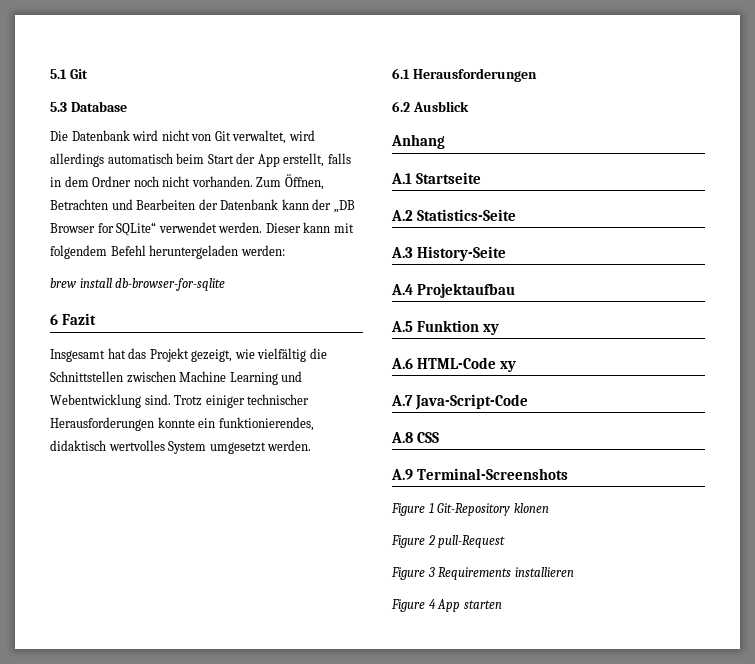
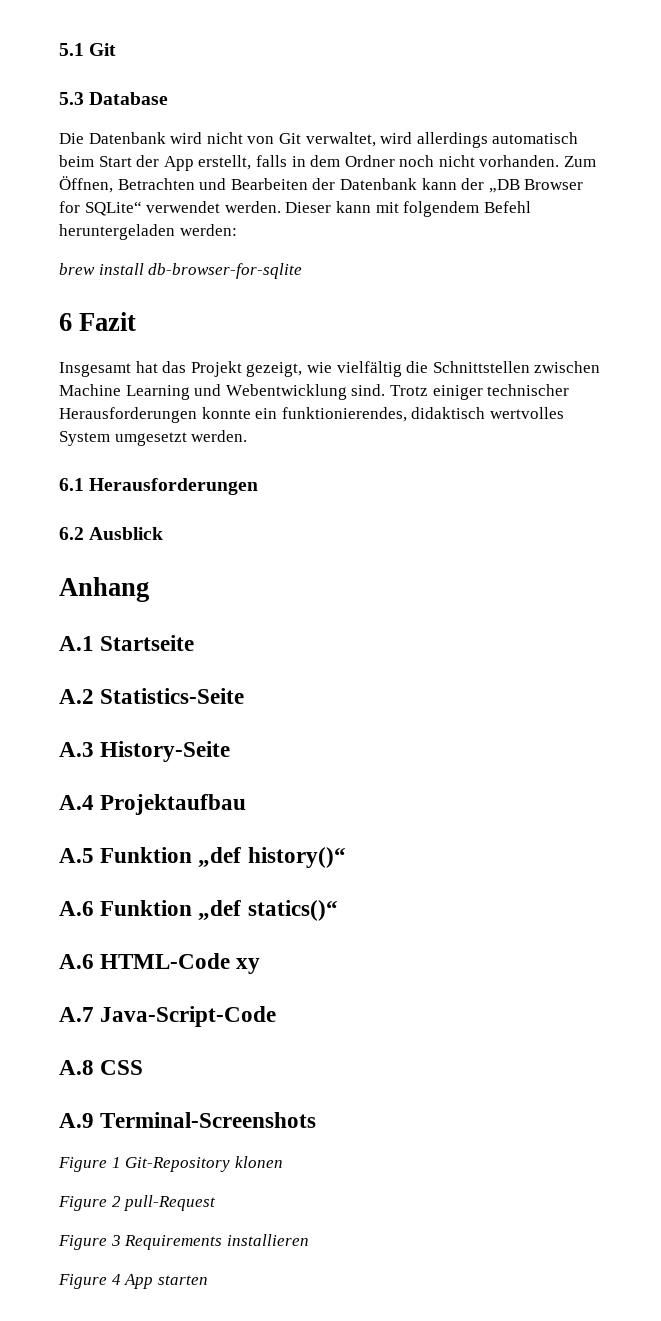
[482,324,499,335] xy -> [198,847,346,868] [59,900,338,921] „def history()“ // A.6 Funktion „def statics()“

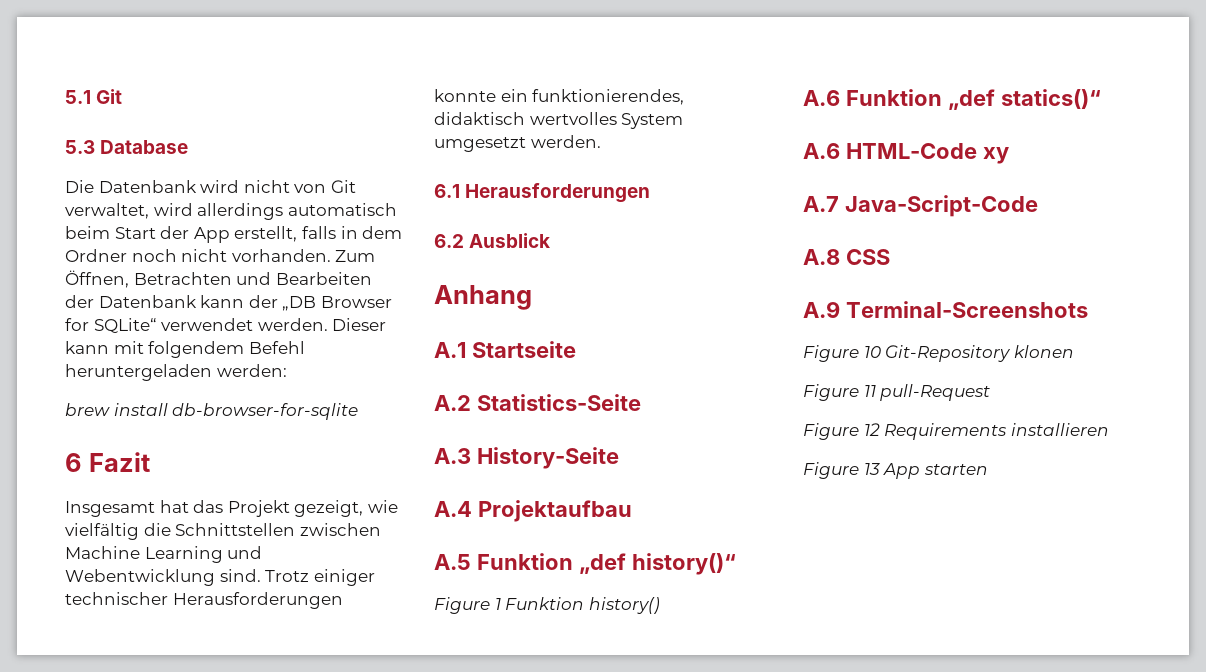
(346, 857) none -> [434,597,660,614] // Figure 1 Funktion history()
[111,1157,121,1168] 1 -> [863,346,881,358] 10
[111,1196,121,1207] 2 -> [863,385,876,397] 11
[110,1235,121,1246] 3 -> [863,423,880,436] 12
[111,1274,121,1285] 4 -> [863,463,880,475] 13

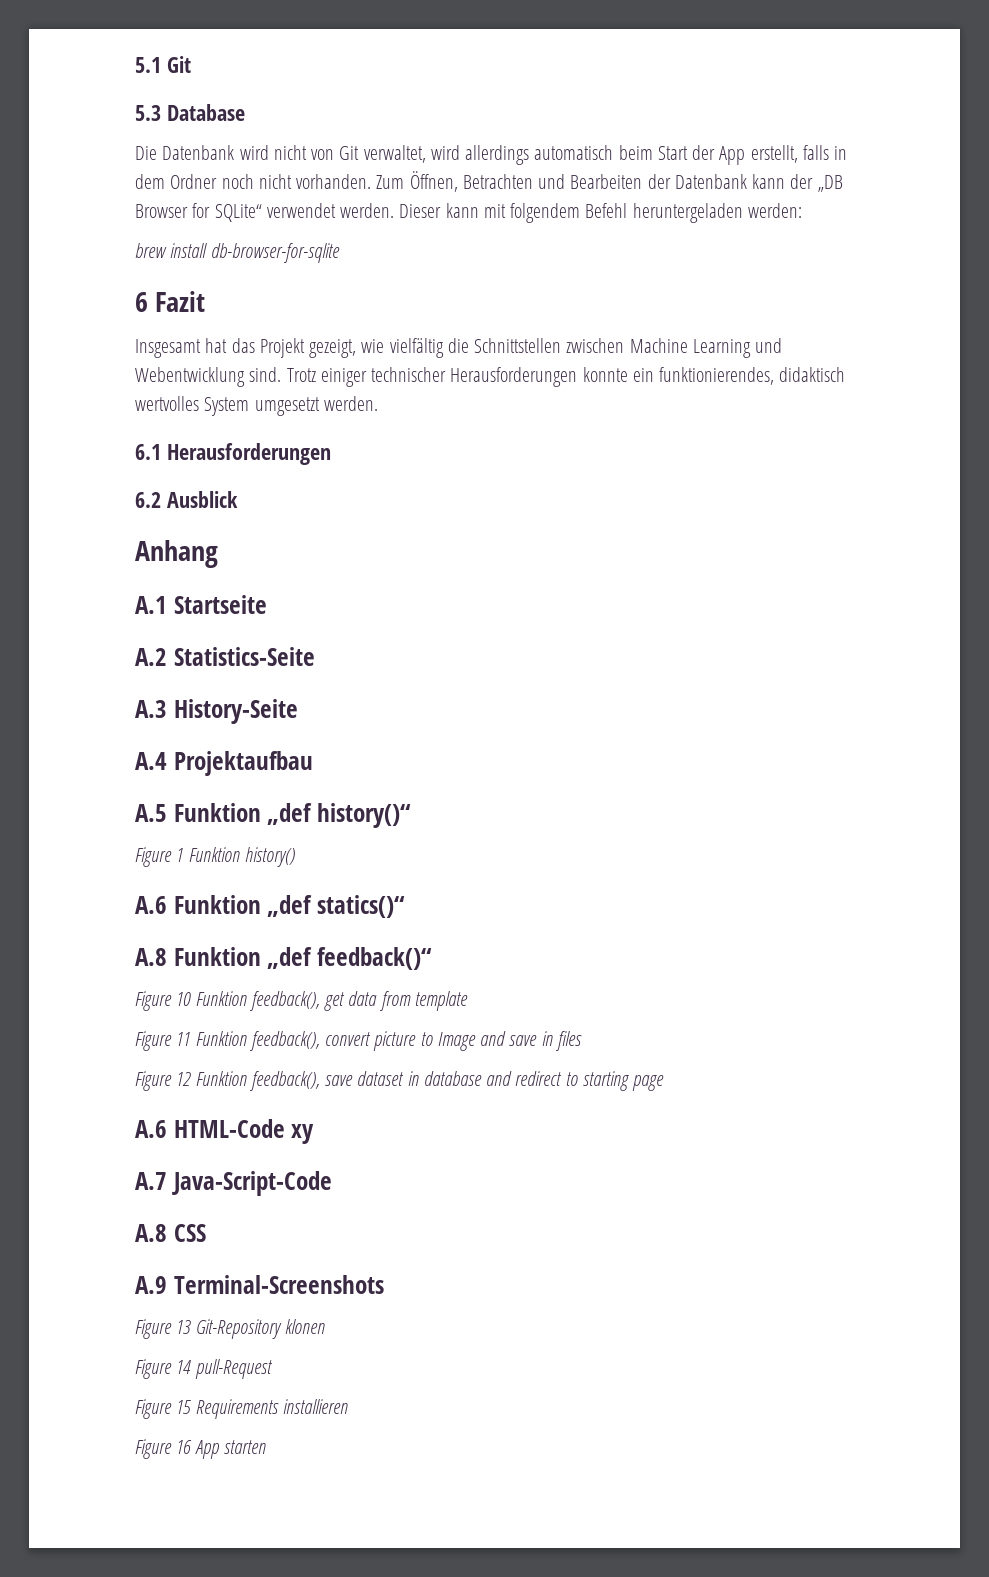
(1101, 99) none -> [135,947,432,970] [135,991,468,1011] [135,1031,582,1051] [135,1071,665,1091] // A.8 Funktion „def feedback()“ // Figure 10 Funktion feedback(), get data from template // Figure 11 Funktion feedback(), convert picture to Image and save in files // Figure 12 Funktion feedback(), save dataset in database and redirect to starting page
[863,346,881,358] 10 -> [176,1320,192,1334] 13
[863,385,876,397] 11 -> [176,1360,192,1374] 14
[863,423,880,436] 12 -> [176,1400,192,1414] 15
[863,463,880,475] 13 -> [176,1440,193,1454] 16

